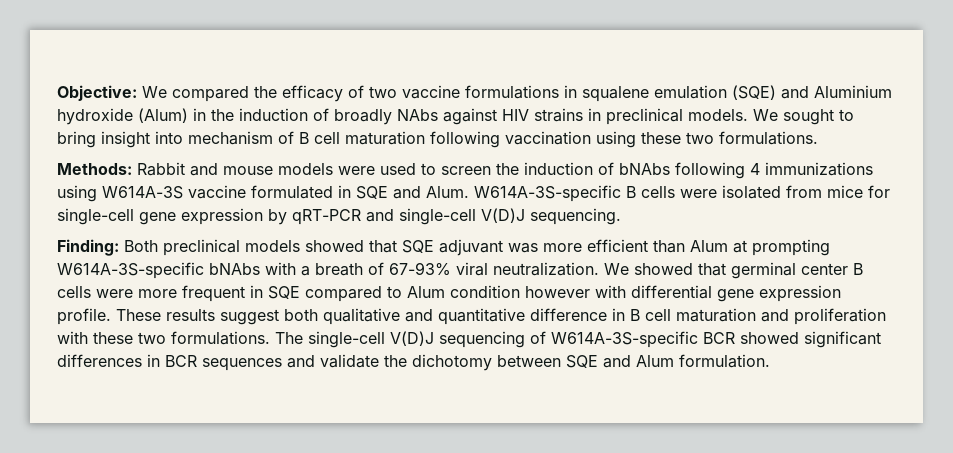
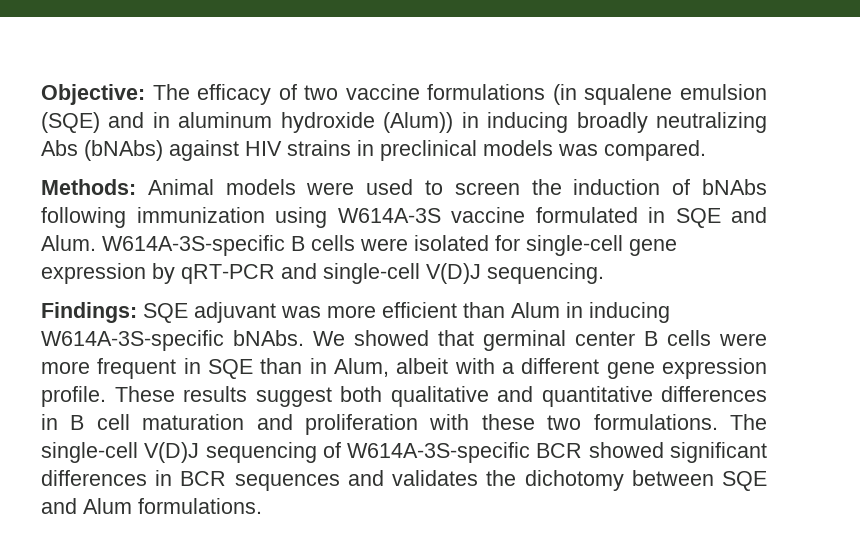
[142,86,277,102] We compared the -> [152,84,190,100] The
[564,85,892,102] [57,108,438,125] in squalene emulation (SQE) and Aluminium hydroxide (Alum) in the induction of broadly NAbs -> [552,84,767,105] [41,112,768,133] [41,140,163,161] (in squalene emulsion (SQE) and in aluminum hydroxide (Alum)) in inducing broadly neutralizing Abs (bNAbs)
[688,109,854,125] [57,131,818,148] [57,162,273,176] models. We sought to bring insight into mechanism of B cell maturation following vaccination using these two formulations. // Methods: Rabbit and mouse -> [483,140,706,161] [41,179,214,195] models was compared. // Methods: Animal
[750,162,873,176] 4 immunizations -> [136,207,265,223] immunization
[786,185,863,198] from mice -> (489, 243) none
[57,239,397,256] Finding: Both preclinical models showed that -> [41,302,137,323] Findings:
[733,239,830,256] [57,262,599,279] at prompting W614A-3S-specific bNAbs with a breath of 67-93% viral neutralization. -> [566,302,670,323] [41,330,304,351] in inducing W614A-3S-specific bNAbs.
[305,285,712,302] compared to Alum condition however with differential -> [260,358,600,377] than in Alum, albeit with a different
[530,308,607,321] difference -> [661,386,767,402] differences
[320,354,379,368] validate -> [392,470,479,486] validates
[679,354,770,368] formulation. -> [138,498,262,514] formulations.

